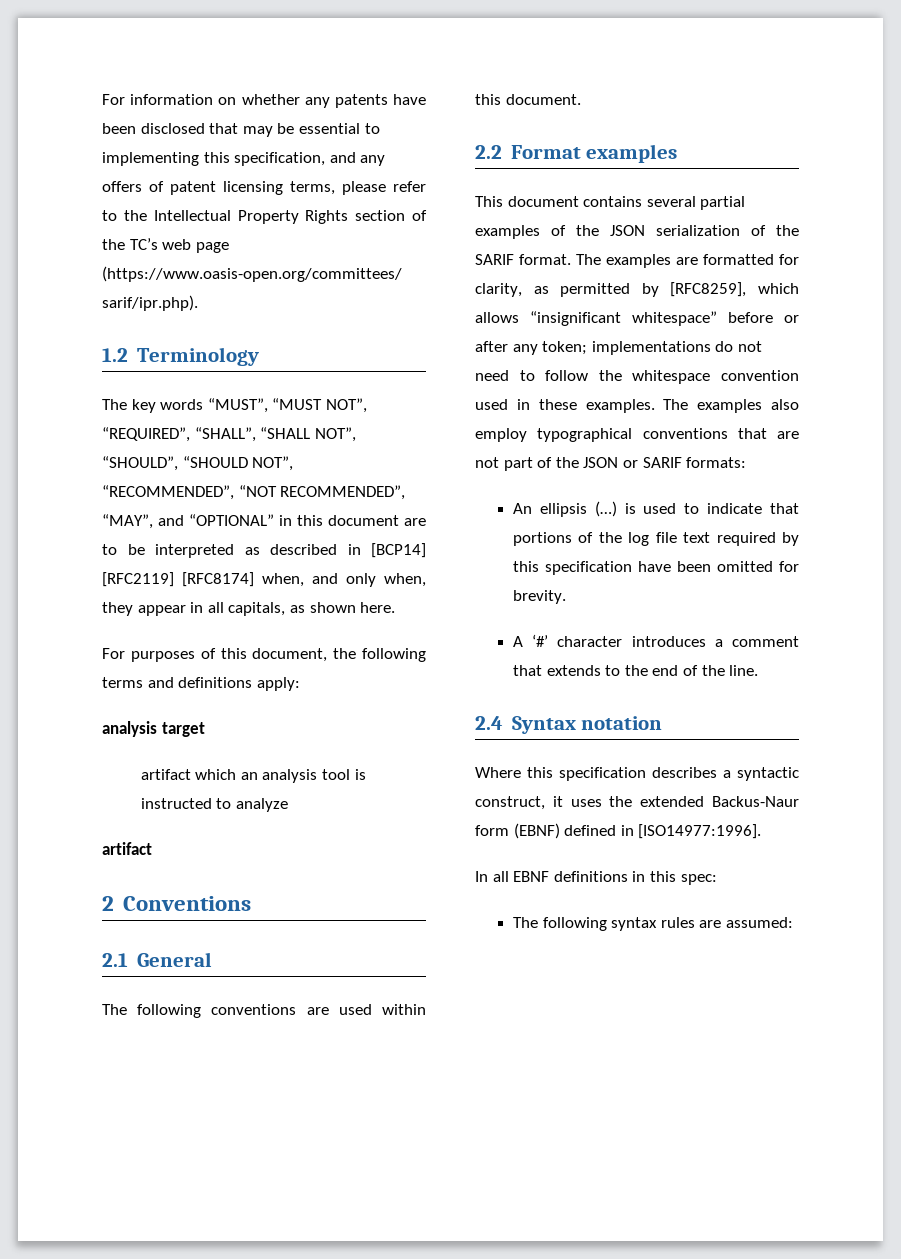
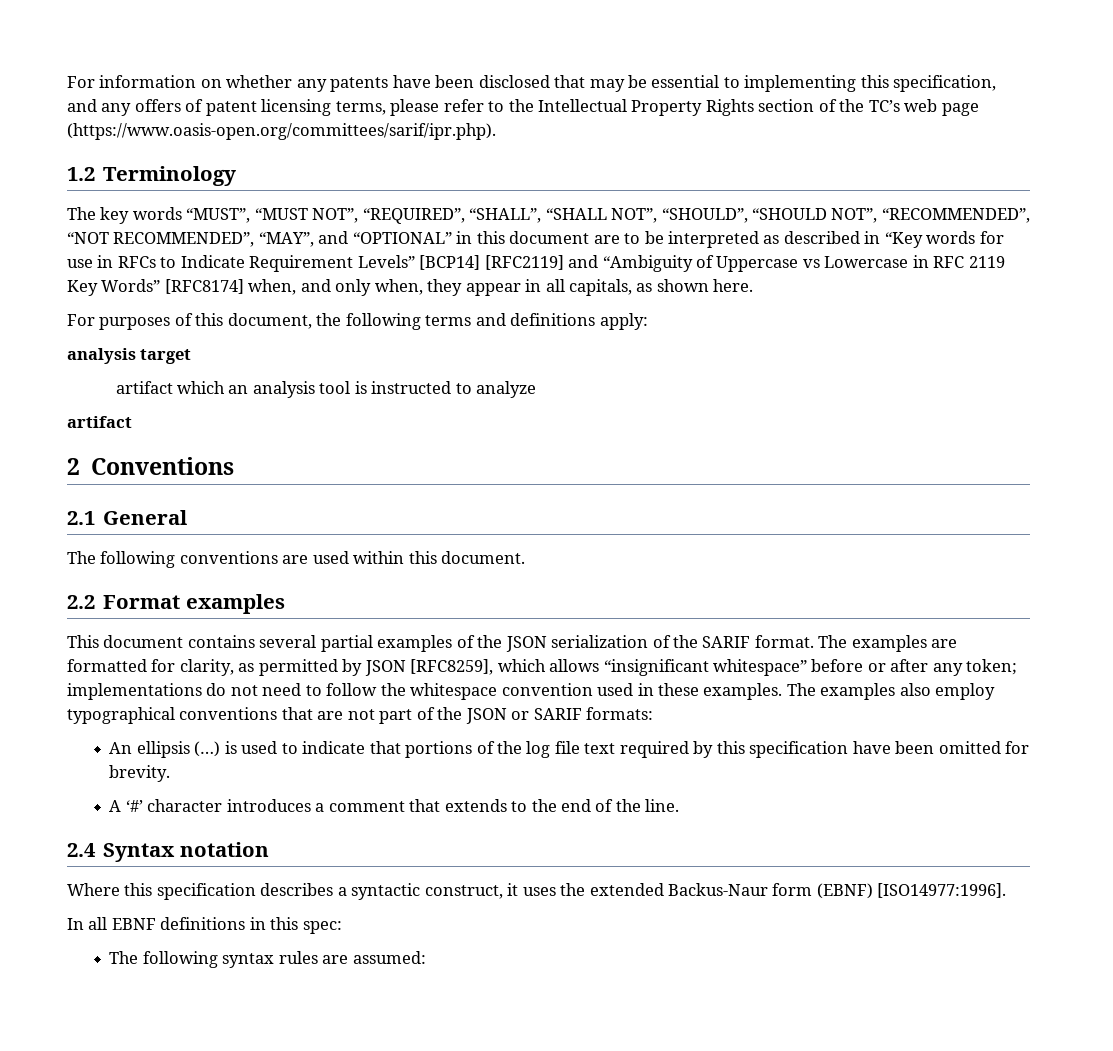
[371,543,426,558] [102,572,174,587] [BCP14] [RFC2119] -> [884,231,1004,248] [67,255,1005,272] [67,279,161,296] “Key words for use in RFCs to Indicate Requirement Levels” [BCP14] [RFC2119] and “Ambiguity of Uppercase vs Lowercase in RFC 2119 Key Words”
(659, 290) none -> [364,660,406,676] JSON
[564,825,634,836] defined in -> (873, 891) none

